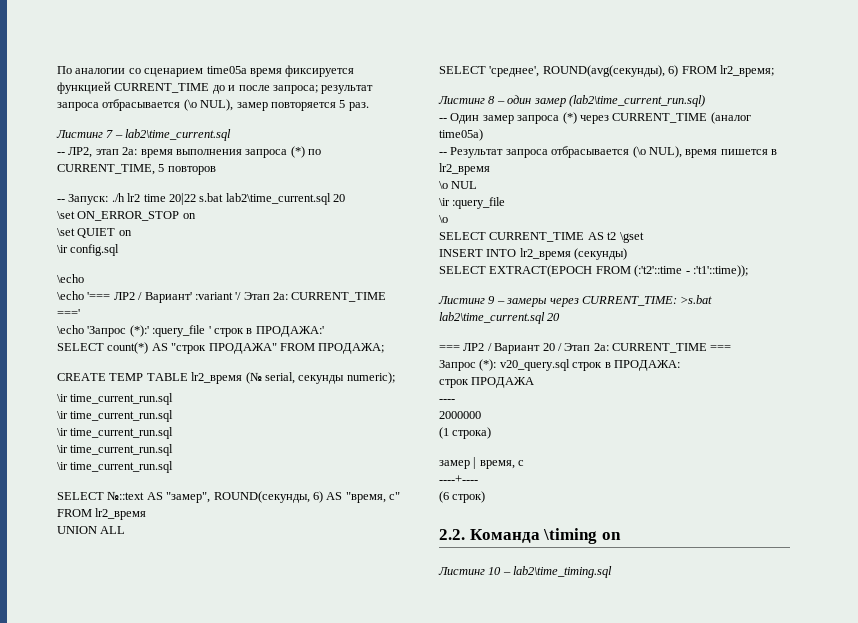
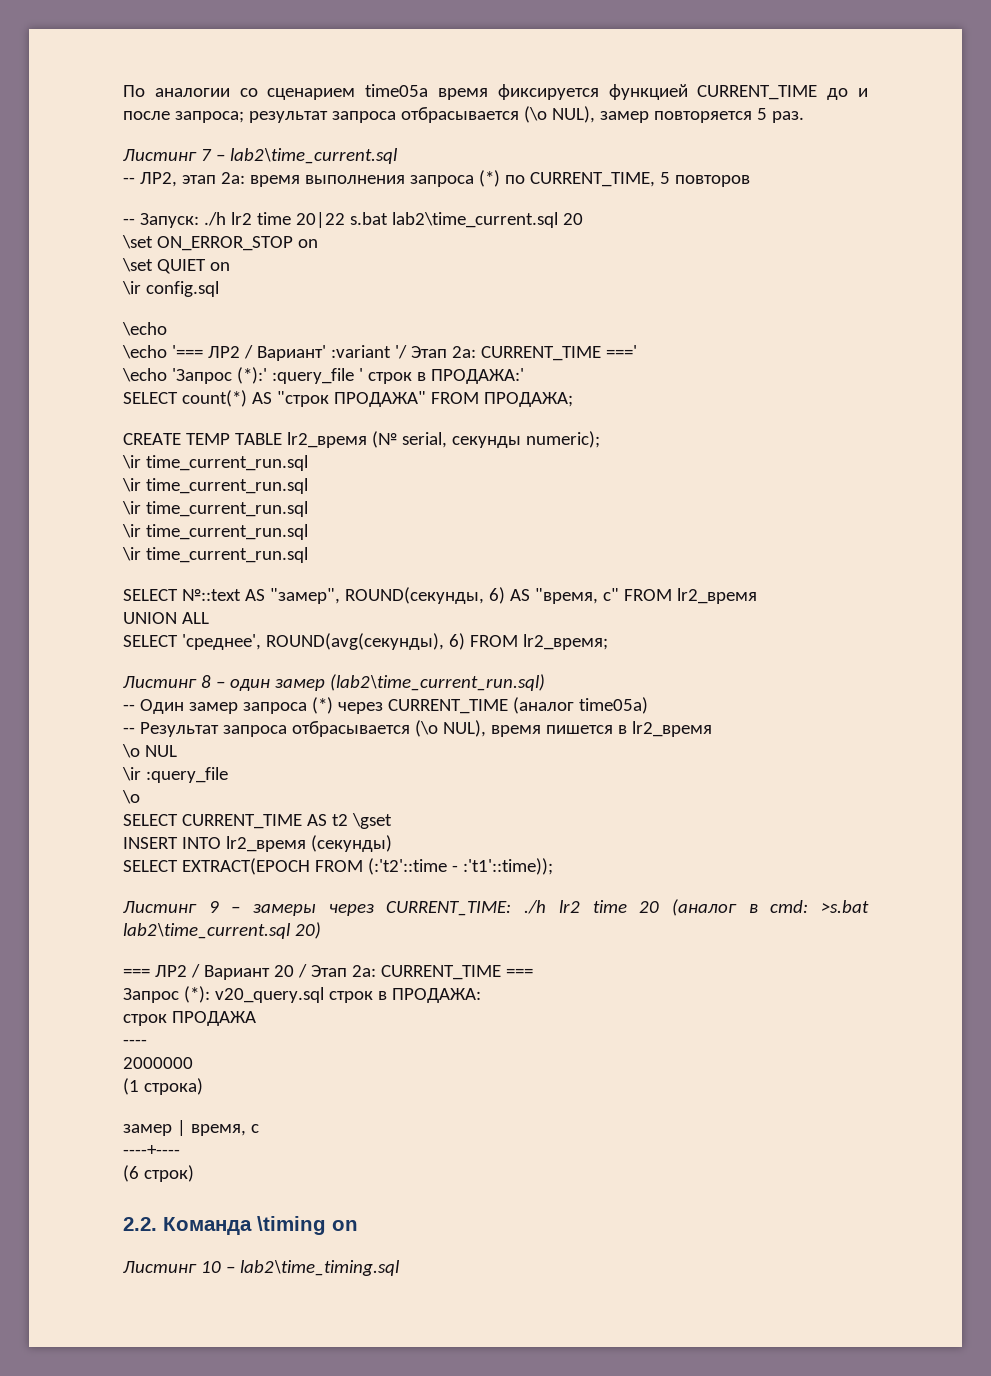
(677, 301) none -> [524,899,809,916] ./h lr2 time 20 (аналог в cmd:
[547,313,561,321] 20 -> [294,922,321,939] 20)

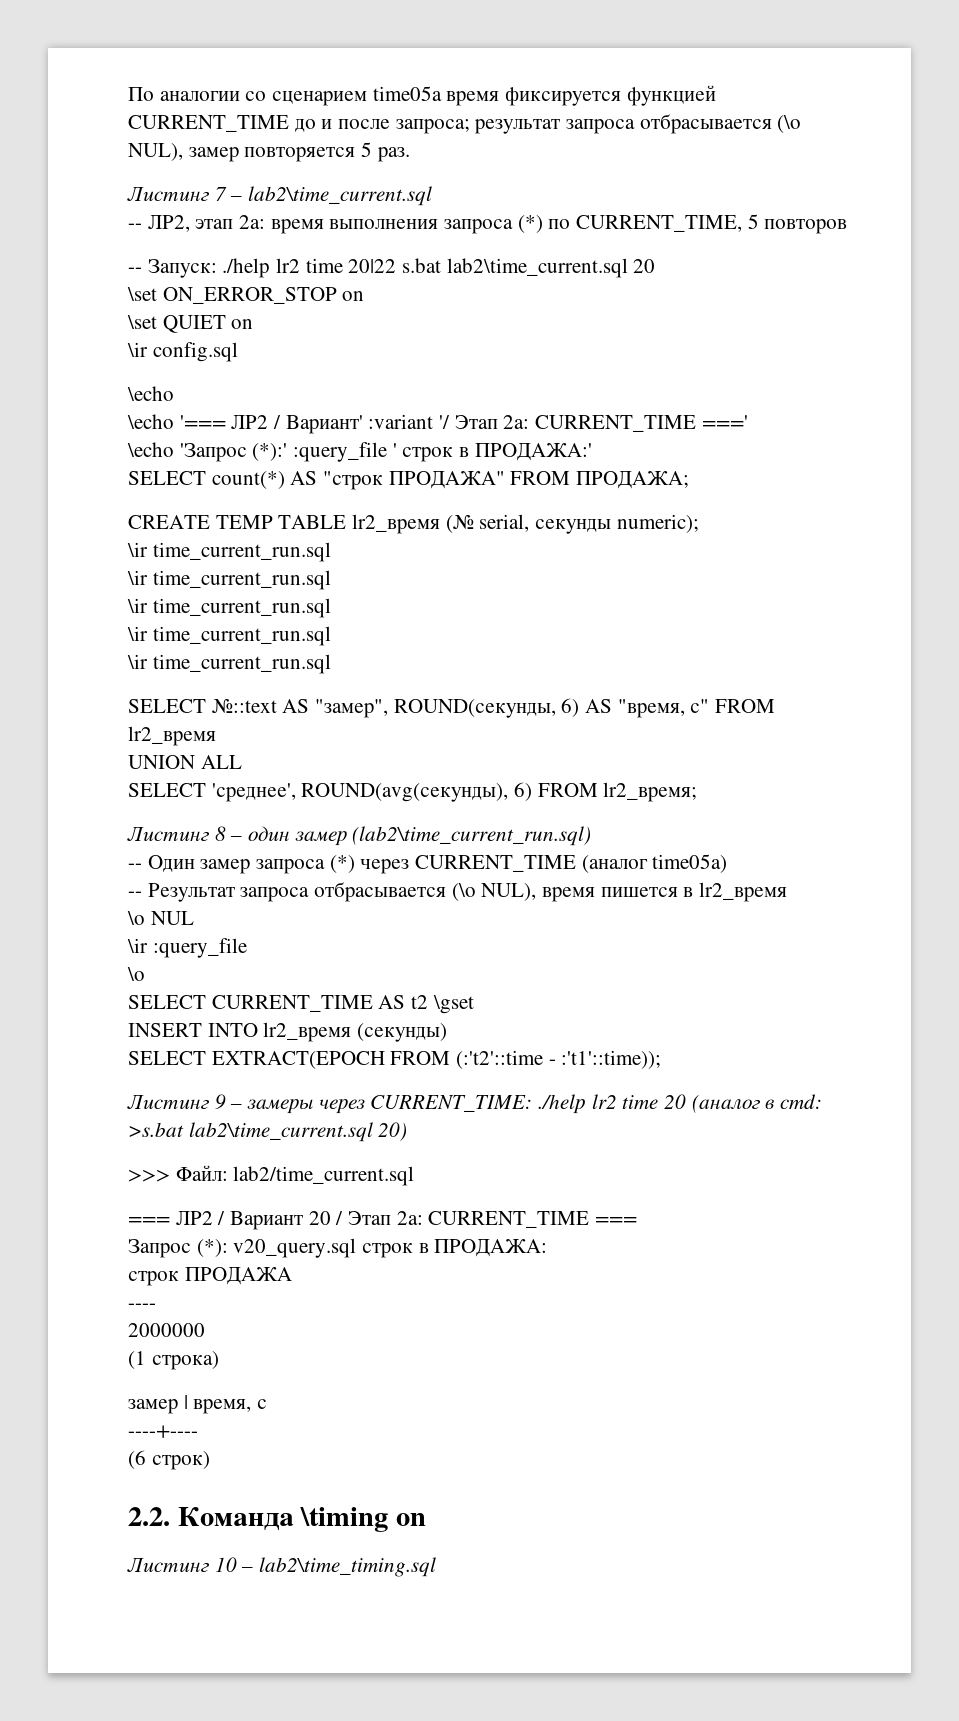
[203,212,226,226] ./h -> [222,258,271,278] ./help
[524,900,547,914] ./h -> [538,1094,587,1114] ./help
(321, 930) none -> [128,1165,415,1186] // >>> Файл: lab2/time_current.sql

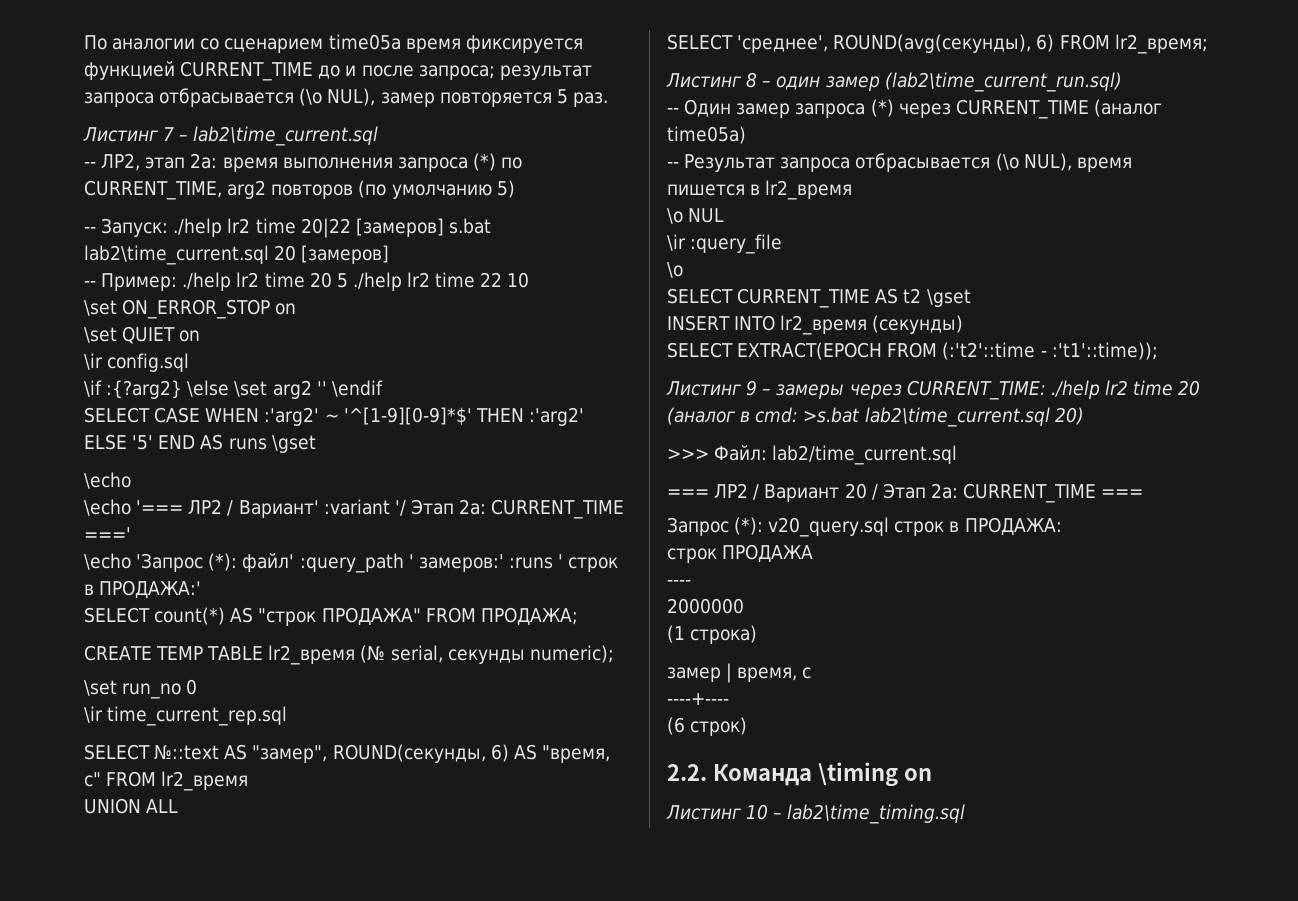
[747,214,759,229] 5 -> [227,180,267,199] arg2
(848, 226) none -> [358,180,515,199] (по умолчанию 5)
(397, 266) none -> [355,218,444,237] [замеров]
(656, 266) none -> [301,245,390,264] [84,272,530,291] [замеров] // -- Пример: ./help lr2 time 20 5 ./help lr2 time 22 10
(238, 352) none -> [84,380,383,399] [84,407,584,426] [84,434,316,453] // \if :{?arg2} \else \set arg2 '' \endif // SELECT CASE WHEN :'arg2' ~ '^[1-9][0-9]*$' THEN :'arg2' ELSE '5' END AS runs \gset
[252,442,388,462] (*):' :query_file -> [208,553,553,573] (*): файл' :query_path ' замеров:' :runs
[127,542,331,562] [127,570,331,590] [127,598,331,618] [127,626,331,646] [127,654,331,674] \ir time_current_run.sql // \ir time_current_run.sql // \ir time_current_run.sql // \ir time_current_run.sql // \ir time_current_run.sql -> [84,679,198,699] [84,706,288,726] \set run_no 0 // \ir time_current_rep.sql

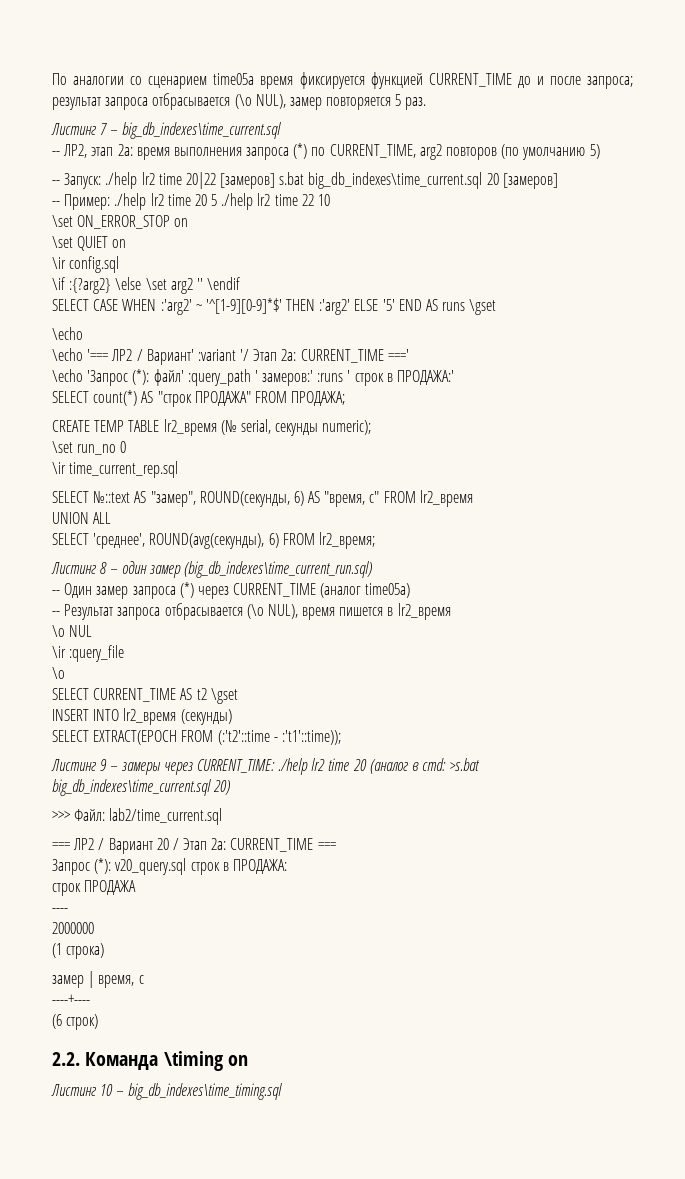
[193,126,379,146] lab2\time_current.sql -> [121,122,281,139] big_db_indexes\time_current.sql
[84,245,269,265] lab2\time_current.sql -> [308,172,483,189] big_db_indexes\time_current.sql
[884,72,1122,92] (lab2\time_current_run.sql) -> [183,561,372,578] (big_db_indexes\time_current_run.sql)
[864,407,1050,427] lab2\time_current.sql -> [52,779,211,796] big_db_indexes\time_current.sql
[787,804,966,824] lab2\time_timing.sql -> [127,1083,282,1100] big_db_indexes\time_timing.sql

